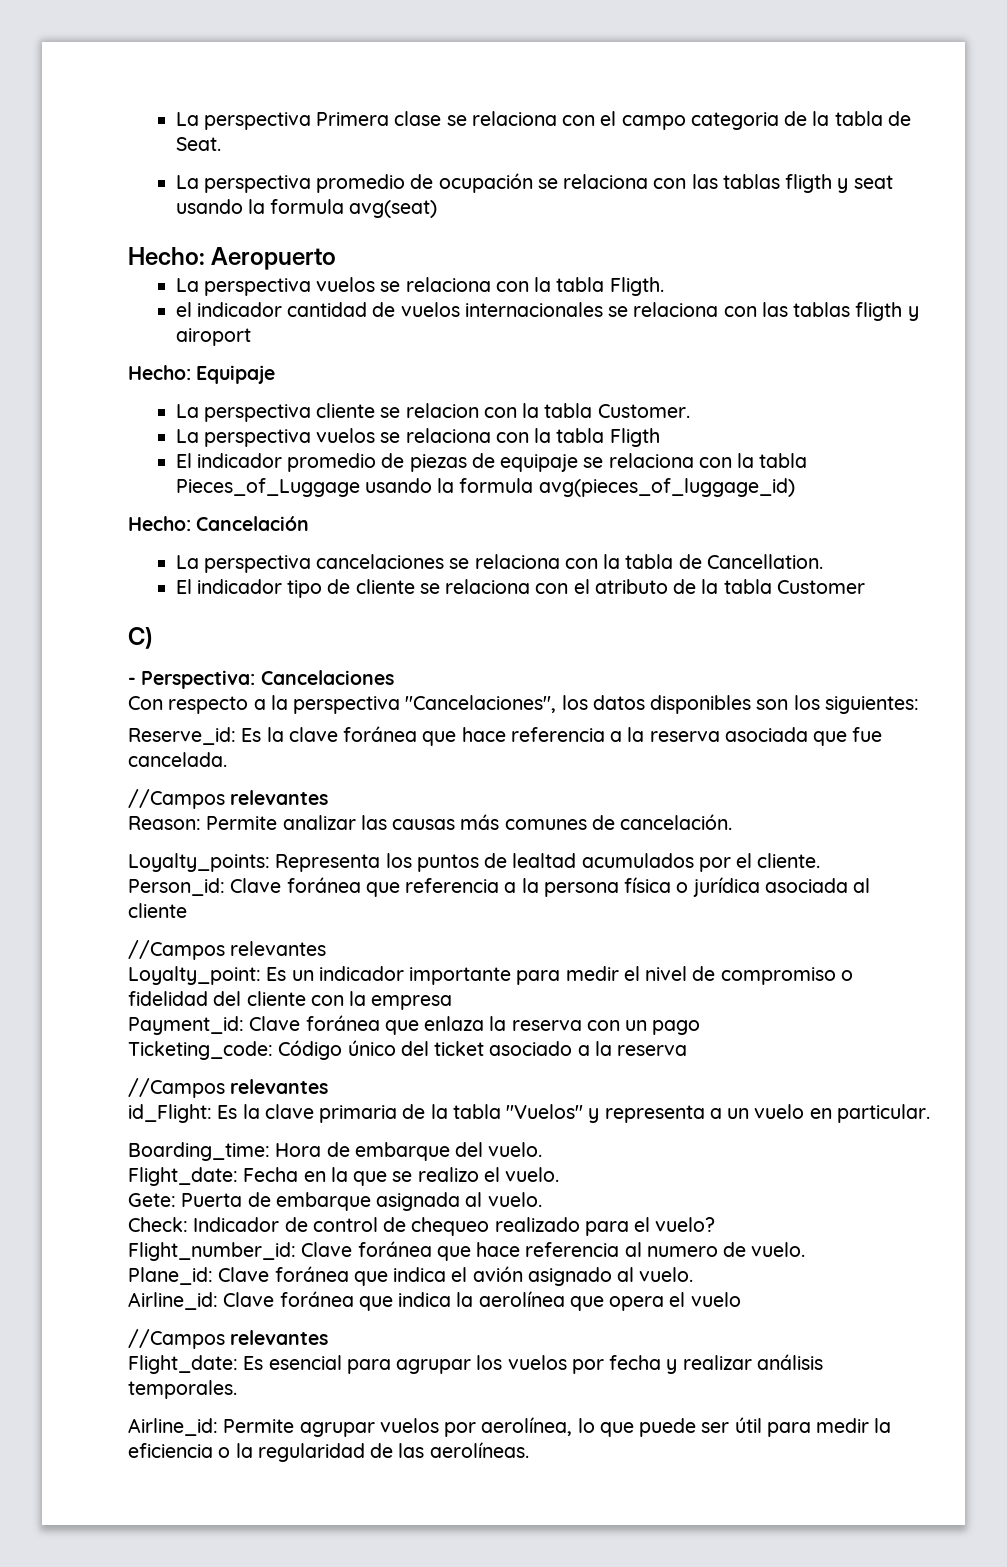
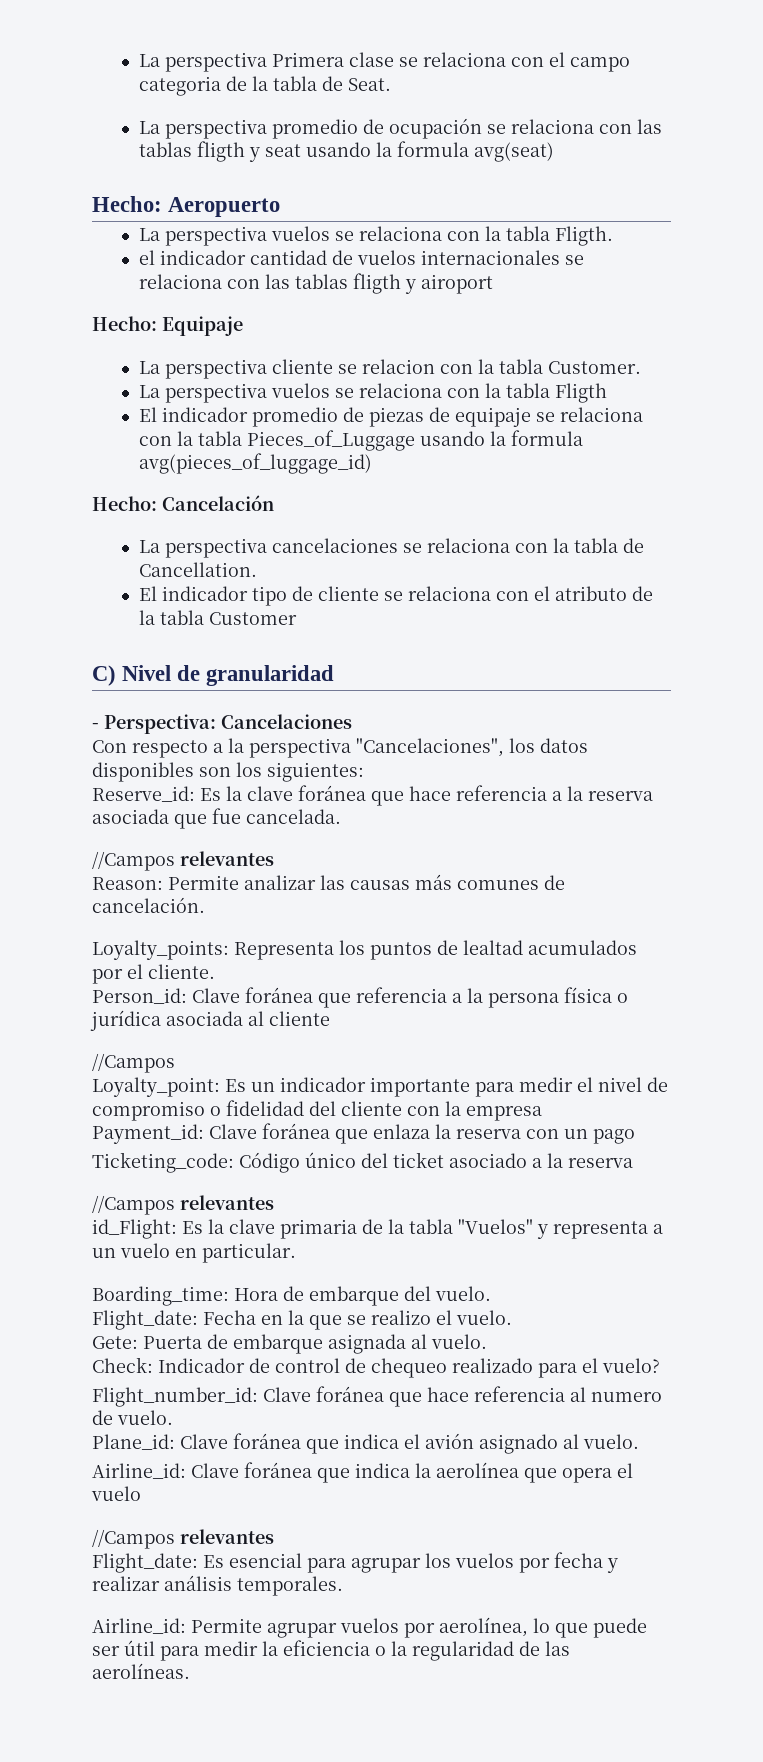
(153, 638) none -> [122,665,335,686] Nivel de granularidad
[230,941,327,956] relevantes -> (175, 1063) none

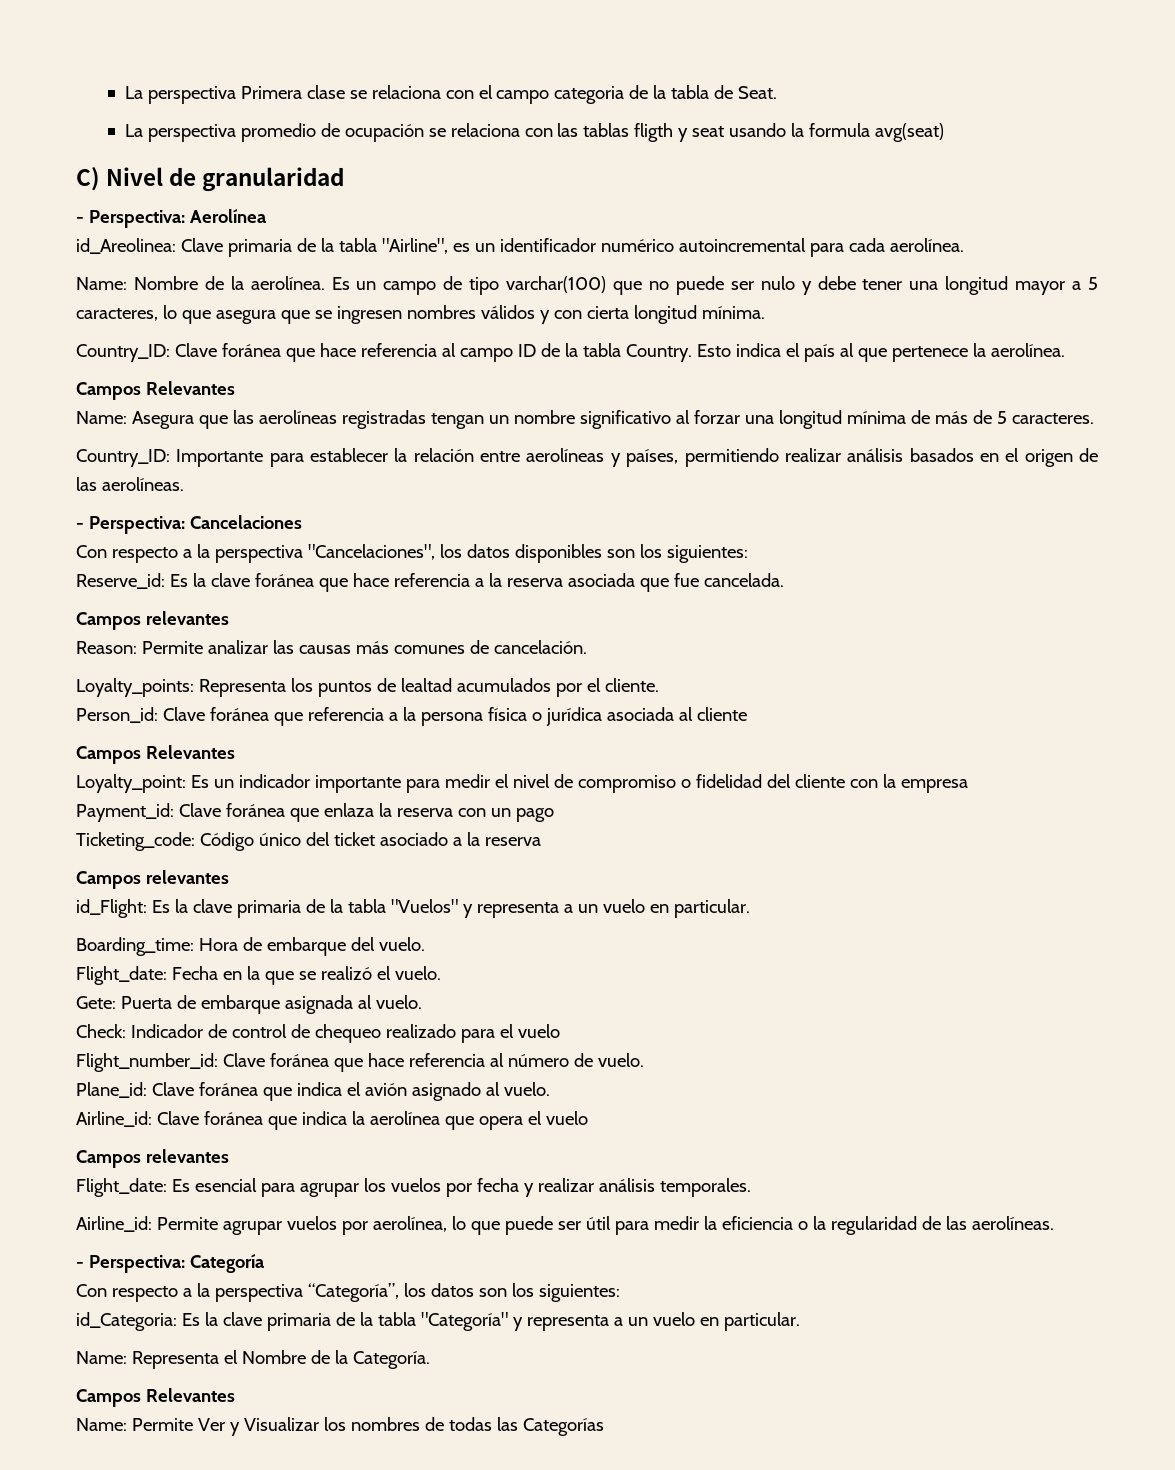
[92,196,281,217] [138,226,613,246] [138,250,584,265] [138,273,493,294] [92,316,243,336] [138,359,641,379] [138,383,607,403] [138,407,643,427] [138,430,583,451] [138,453,372,474] [92,495,274,511] [138,538,644,558] [138,562,257,577] [138,586,653,606] [138,610,297,625] [92,665,335,686] Hecho: Aeropuerto // La perspectiva vuelos se relaciona con la tabla Fligth. // el indicador cantidad de vuelos internacionales se relaciona con las tablas fligth y airoport // Hecho: Equipaje // La perspectiva cliente se relacion con la tabla Customer. // La perspectiva vuelos se relaciona con la tabla Fligth // El indicador promedio de piezas de equipaje se relaciona con la tabla Pieces_of_Luggage usando la formula avg(pieces_of_luggage_id) // Hecho: Cancelación // La perspectiva cancelaciones se relaciona con la tabla de Cancellation. // El indicador tipo de cliente se relaciona con el atributo de la tabla Customer // C) Nivel de granularidad -> [76,167,345,192] [76,209,266,228] [76,238,964,257] [76,276,1098,295] [76,305,765,324] [76,343,1065,362] [76,381,235,400] [76,410,1094,429] [76,448,1099,467] [76,477,184,491] C) Nivel de granularidad // - Perspectiva: Aerolínea // id_Areolinea: Clave primaria de la tabla "Airline", es un identificador numérico autoincremental para cada aerolínea. // Name: Nombre de la aerolínea. Es un campo de tipo varchar(100) que no puede ser nulo y debe tener una longitud mayor a 5 caracteres, lo que asegura que se ingresen nombres válidos y con cierta longitud mínima. // Country_ID: Clave foránea que hace referencia al campo ID de la tabla Country. Esto indica el país al que pertenece la aerolínea. // Campos Relevantes // Name: Asegura que las aerolíneas registradas tengan un nombre significativo al forzar una longitud mínima de más de 5 caracteres. // Country_ID: Importante para establecer la relación entre aerolíneas y países, permitiendo realizar análisis basados en el origen de las aerolíneas.
[92,851,175,871] //Campos -> [76,612,141,630] Campos
[92,1053,175,1073] //Campos -> [76,745,235,764] Campos Relevantes
[92,1195,175,1215] //Campos -> [76,871,141,889] Campos
[371,1310,431,1325] realizo -> [320,966,372,980] realizó
[602,1358,660,1373] vuelo? -> [517,1024,560,1038] vuelo
[591,1392,662,1402] numero -> [507,1054,569,1067] número
[92,1529,175,1549] //Campos -> [76,1150,141,1168] Campos
(190, 1671) none -> [76,1254,264,1273] [76,1283,620,1302] [76,1312,800,1331] [76,1350,430,1369] [76,1388,235,1407] [76,1417,604,1436] // - Perspectiva: Categoría // Con respecto a la perspectiva “Categoría”, los datos son los siguientes: // id_Categoria: Es la clave primaria de la tabla "Categoría" y representa a un vuelo en particular. // Name: Representa el Nombre de la Categoría. // Campos Relevantes // Name: Permite Ver y Visualizar los nombres de todas las Categorías

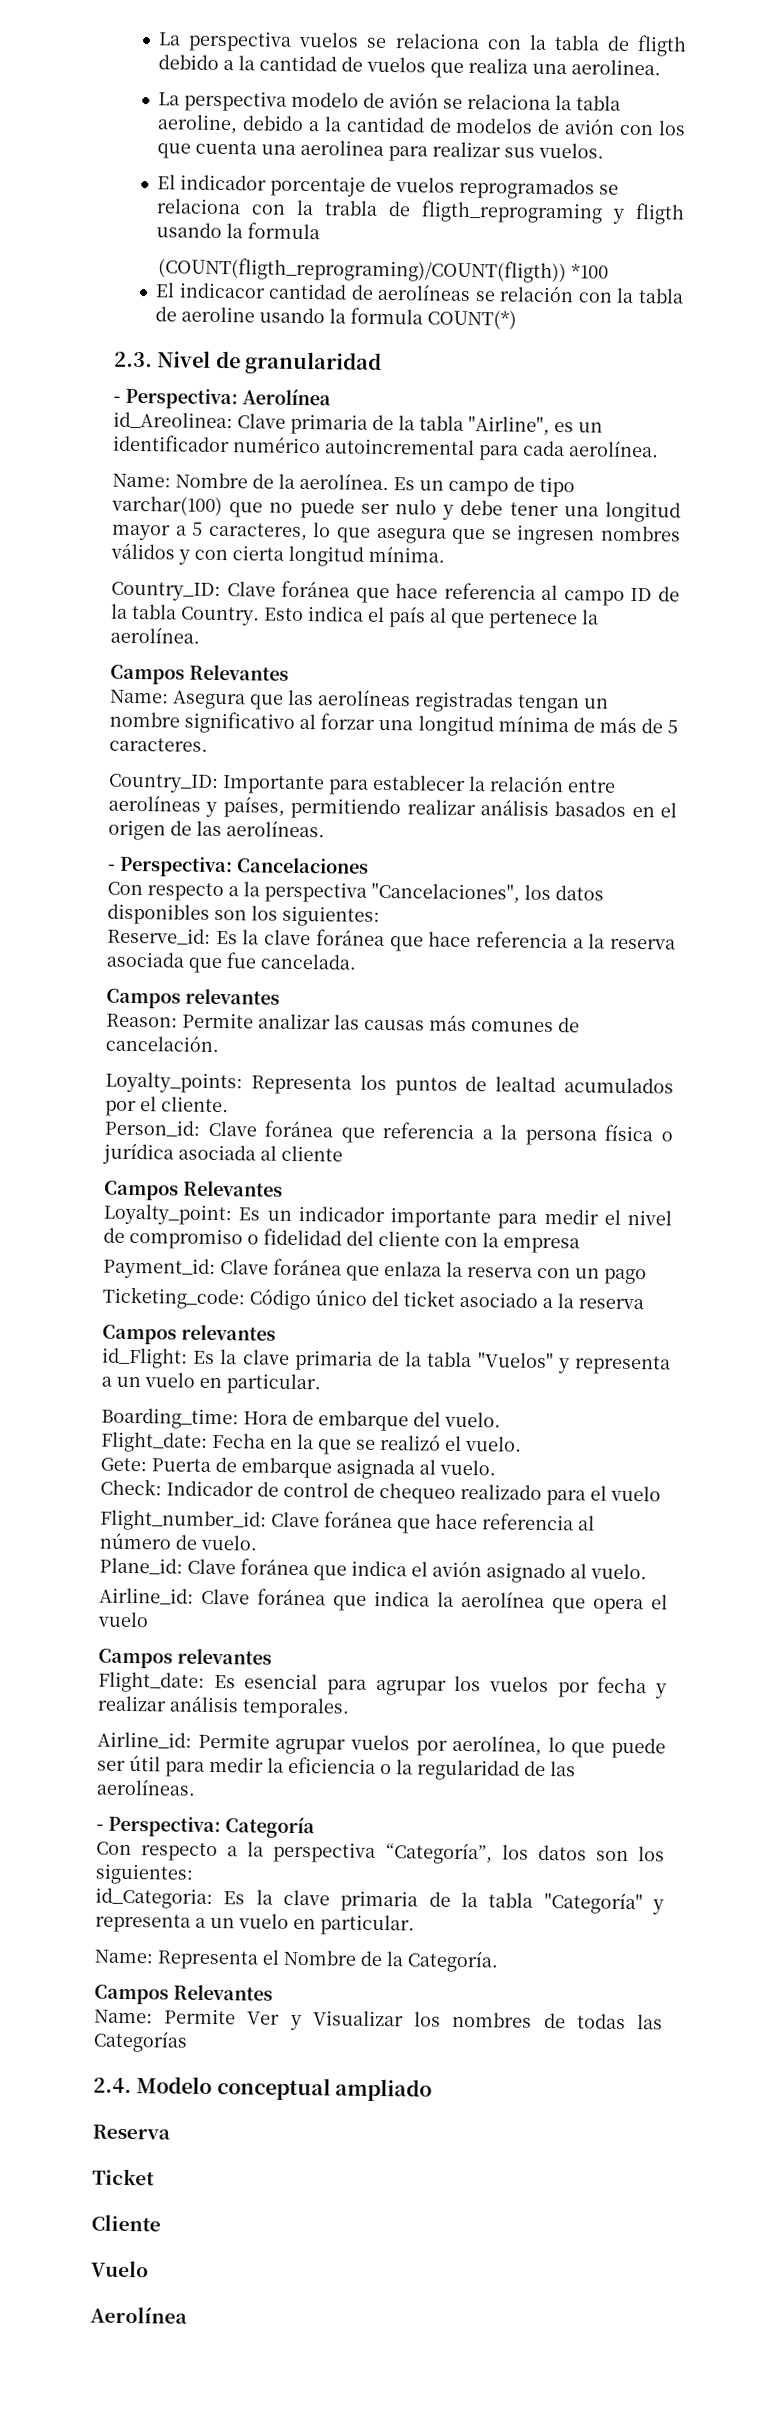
[124,85,778,104] [124,123,945,142] [76,167,100,191] La perspectiva Primera clase se relaciona con el campo categoria de la tabla de Seat. // La perspectiva promedio de ocupación se relaciona con las tablas fligth y seat usando la formula avg(seat) // C) -> [158,30,688,57] [158,54,662,78] [158,90,622,112] [157,114,686,136] [157,139,605,162] [157,174,620,200] [156,198,685,225] [156,222,321,240] [157,257,609,284] [155,282,685,304] [155,306,518,330] [114,351,153,368] La perspectiva vuelos se relaciona con la tabla de fligth debido a la cantidad de vuelos que realiza una aerolinea. // La perspectiva modelo de avión se relaciona la tabla aeroline, debido a la cantidad de modelos de avión con los que cuenta una aerolinea para realizar sus vuelos. // El indicador porcentaje de vuelos reprogramados se relaciona con la trabla de fligth_reprograming y fligth usando la formula // (COUNT(fligth_reprograming)/COUNT(fligth)) *100 // El indicacor cantidad de aerolíneas se relación con la tabla de aeroline usando la formula COUNT(*) // 2.3.
(604, 1427) none -> [93,2076,433,2102] [92,2124,171,2140] [92,2168,155,2186] [91,2214,161,2232] [91,2260,149,2278] [90,2306,188,2324] // 2.4. Modelo conceptual ampliado // Reserva // Ticket // Cliente // Vuelo // Aerolínea

